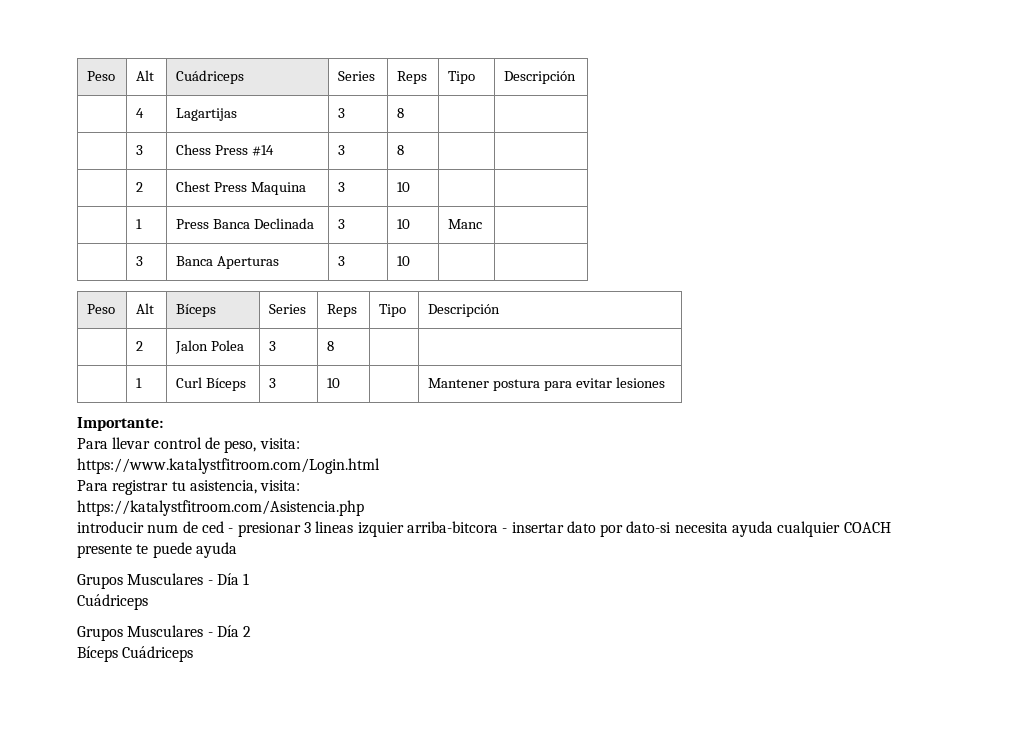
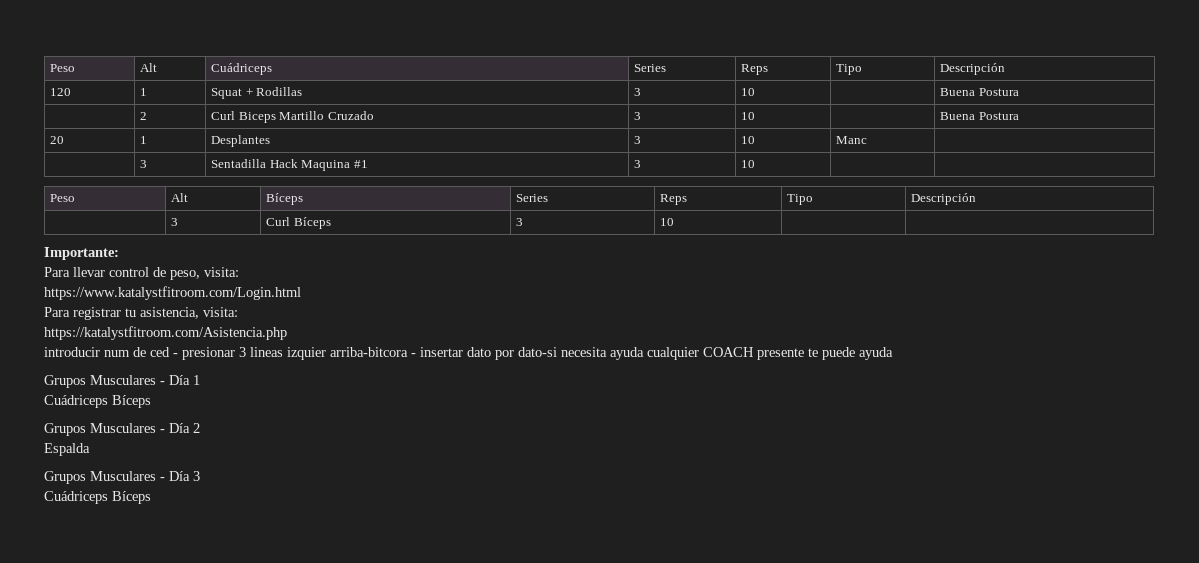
[136,108,145,118] [176,108,238,121] [338,108,346,118] [397,108,405,118] [136,145,144,155] [176,144,275,156] [338,145,346,155] [397,145,405,155] [136,182,144,192] [176,181,307,195] [338,182,346,192] [397,182,411,192] [136,219,143,229] [176,218,315,229] | 4 | Lagartijas | 3 | 8 | | // | 3 | Chess Press #14 | 3 | 8 | | // | 2 | Chest Press Maquina | 3 | 10 | | // | 1 | Press Banca Declinada -> [50,88,72,96] [140,88,148,96] [211,87,303,99] [634,88,642,96] [741,88,756,96] [940,88,1019,96] [140,112,148,120] [211,111,374,123] [634,112,642,120] [741,112,756,120] [940,112,1019,120] [50,136,65,144] [140,136,148,144] [211,135,271,147] 120 | 1 | Squat + Rodillas | 3 | 10 | | Buena Postura // | 2 | Curl Biceps Martillo Cruzado | 3 | 10 | | Buena Postura // 20 | 1 | Desplantes
[176,256,280,269] Banca Aperturas -> [211,159,368,171] Sentadilla Hack Maquina #1
[136,341,144,351] [175,340,245,354] [269,341,277,351] [327,341,335,351] [136,378,143,388] | 2 | Jalon Polea | 3 | 8 | | // | 1 -> [171,218,179,226] | 3
[428,377,666,391] Mantener postura para evitar lesiones -> (675, 222) none
(148, 602) none -> [112,395,151,408] Bíceps
[77,646,194,662] Bíceps Cuádriceps -> [44,443,90,456] [44,471,200,484] [44,491,151,504] Espalda // Grupos Musculares - Día 3 // Cuádriceps Bíceps

